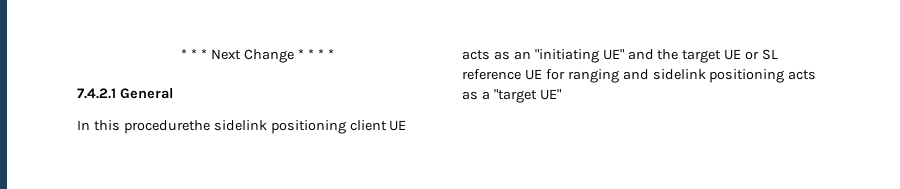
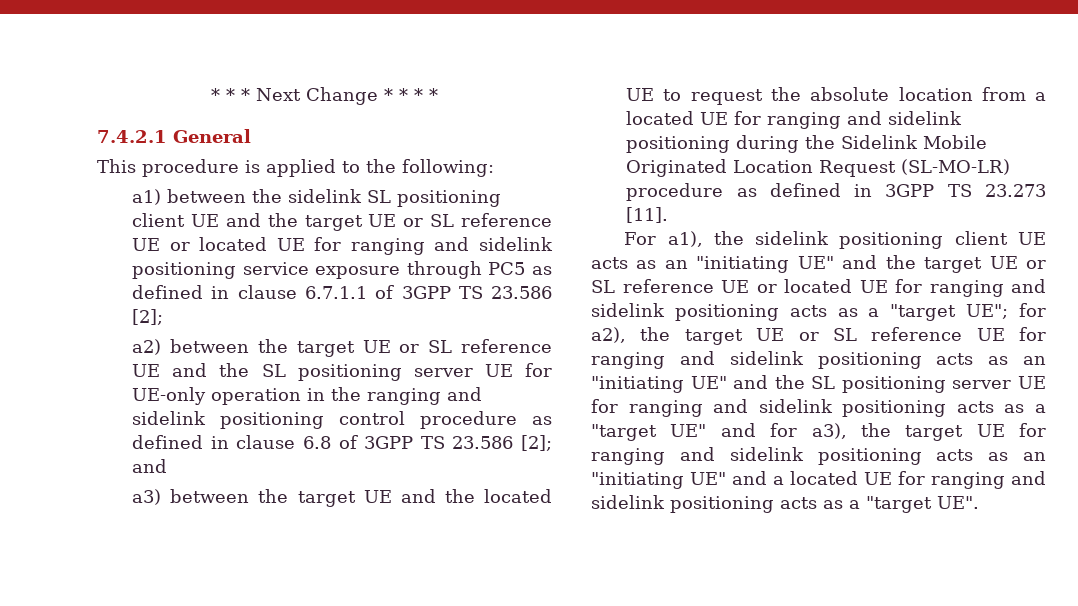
[77,120,210,134] In this procedurethe -> [97,159,494,177] [132,189,502,207] [132,213,552,231] [132,237,553,255] [132,261,553,279] [132,285,552,299] [132,309,164,325] [132,339,552,357] [132,363,552,381] [132,387,483,405] [132,411,552,429] [132,435,552,451] [132,459,168,473] [132,489,552,507] [626,87,1046,105] [626,111,963,129] [626,135,988,153] [626,159,1011,177] [626,183,1046,201] [626,207,669,223] [624,231,744,247] This procedure is applied to the following: // a1) between the sidelink SL positioning client UE and the target UE or SL reference UE or located UE for ranging and sidelink positioning service exposure through PC5 as defined in clause 6.7.1.1 of 3GPP TS 23.586 [2]; // a2) between the target UE or SL reference UE and the SL positioning server UE for UE-only operation in the ranging and sidelink positioning control procedure as defined in clause 6.8 of 3GPP TS 23.586 [2]; and // a3) between the target UE and the located UE to request the absolute location from a located UE for ranging and sidelink positioning during the Sidelink Mobile Originated Location Request (SL-MO-LR) procedure as defined in 3GPP TS 23.273 [11]. // For a1), the
(542, 74) none -> [756,279,1046,297] [591,303,1046,321] [591,327,1046,345] [591,351,1046,369] [591,375,1046,393] or located UE for ranging and sidelink positioning acts as a "target UE"; for a2), the target UE or SL reference UE for ranging and sidelink positioning acts as an "initiating UE" and the SL positioning server UE
(561, 94) none -> [720,423,1046,441] [591,447,1046,465] [591,471,1046,489] [591,495,979,513] and for a3), the target UE for ranging and sidelink positioning acts as an "initiating UE" and a located UE for ranging and sidelink positioning acts as a "target UE".

